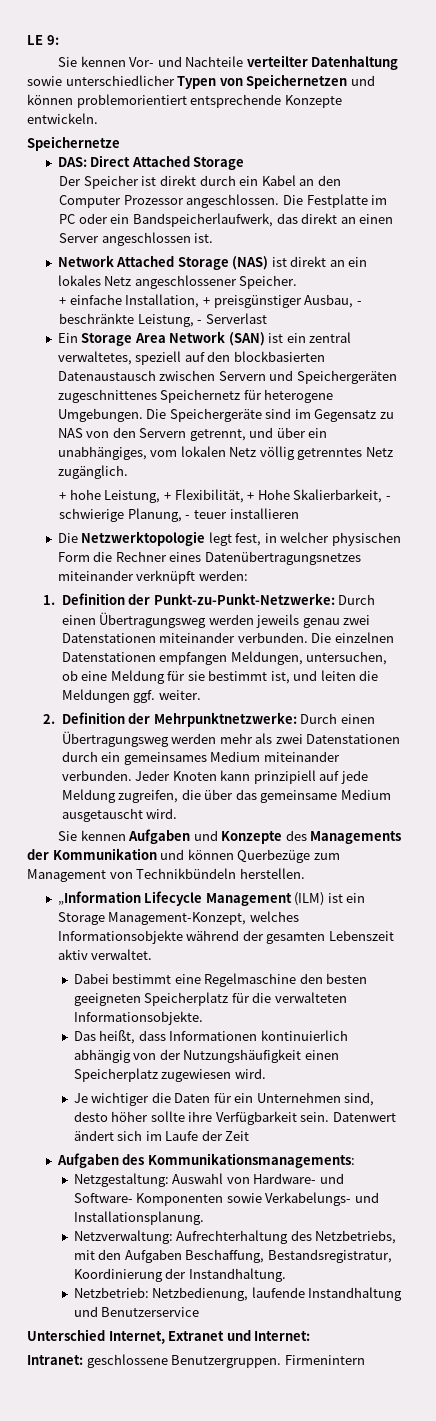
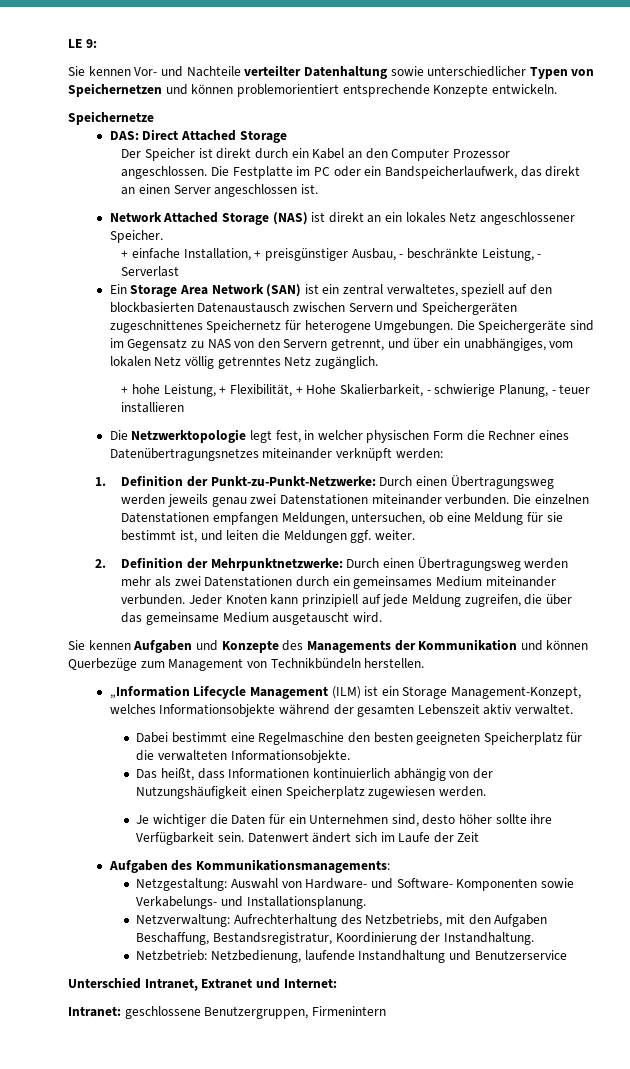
[234,1068,266,1079] wird. -> [438,786,486,797] werden.
[108,1331,165,1344] Internet, -> [144,978,198,991] Intranet,
[171,1355,282,1368] Benutzergruppen. -> [204,1006,309,1019] Benutzergruppen,

